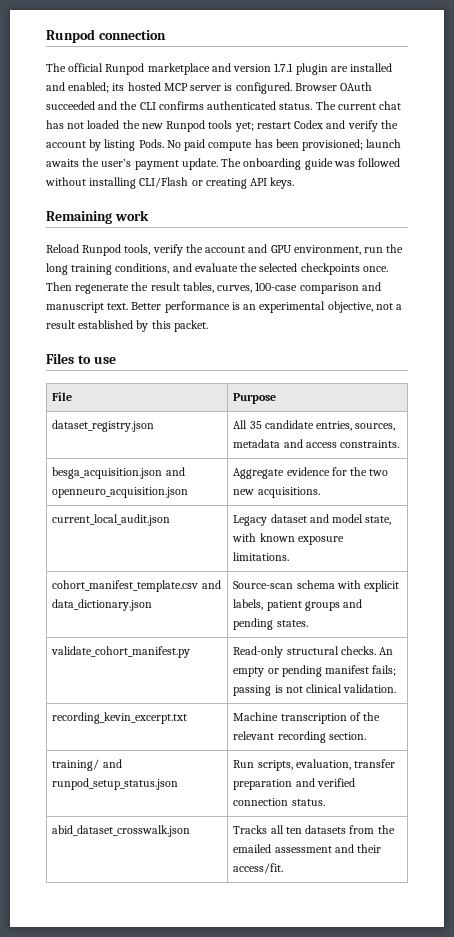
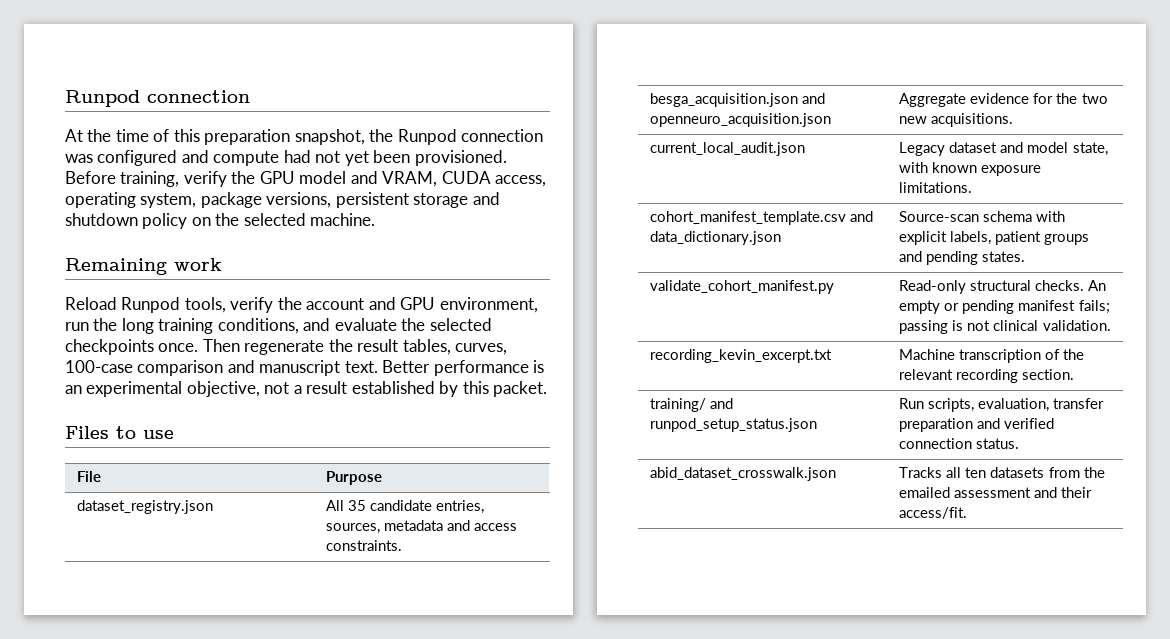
[46,63,393,75] [46,82,373,94] [46,101,402,110] [46,120,398,132] [46,139,402,151] [46,158,401,170] [45,177,295,189] The official Runpod marketplace and version 1.7.1 plugin are installed and enabled; its hosted MCP server is configured. Browser OAuth succeeded and the CLI confirms authenticated status. The current chat has not loaded the new Runpod tools yet; restart Codex and verify the account by listing Pods. No paid compute has been provisioned; launch awaits the user’s payment update. The onboarding guide was followed without installing CLI/Flash or creating API keys. -> [65,129,544,145] [65,150,507,166] [65,171,547,187] [65,192,500,208] [65,213,376,229] At the time of this preparation snapshot, the Runpod connection was configured and compute had not yet been provisioned. Before training, verify the GPU model and VRAM, CUDA access, operating system, package versions, persistent storage and shutdown policy on the selected machine.

